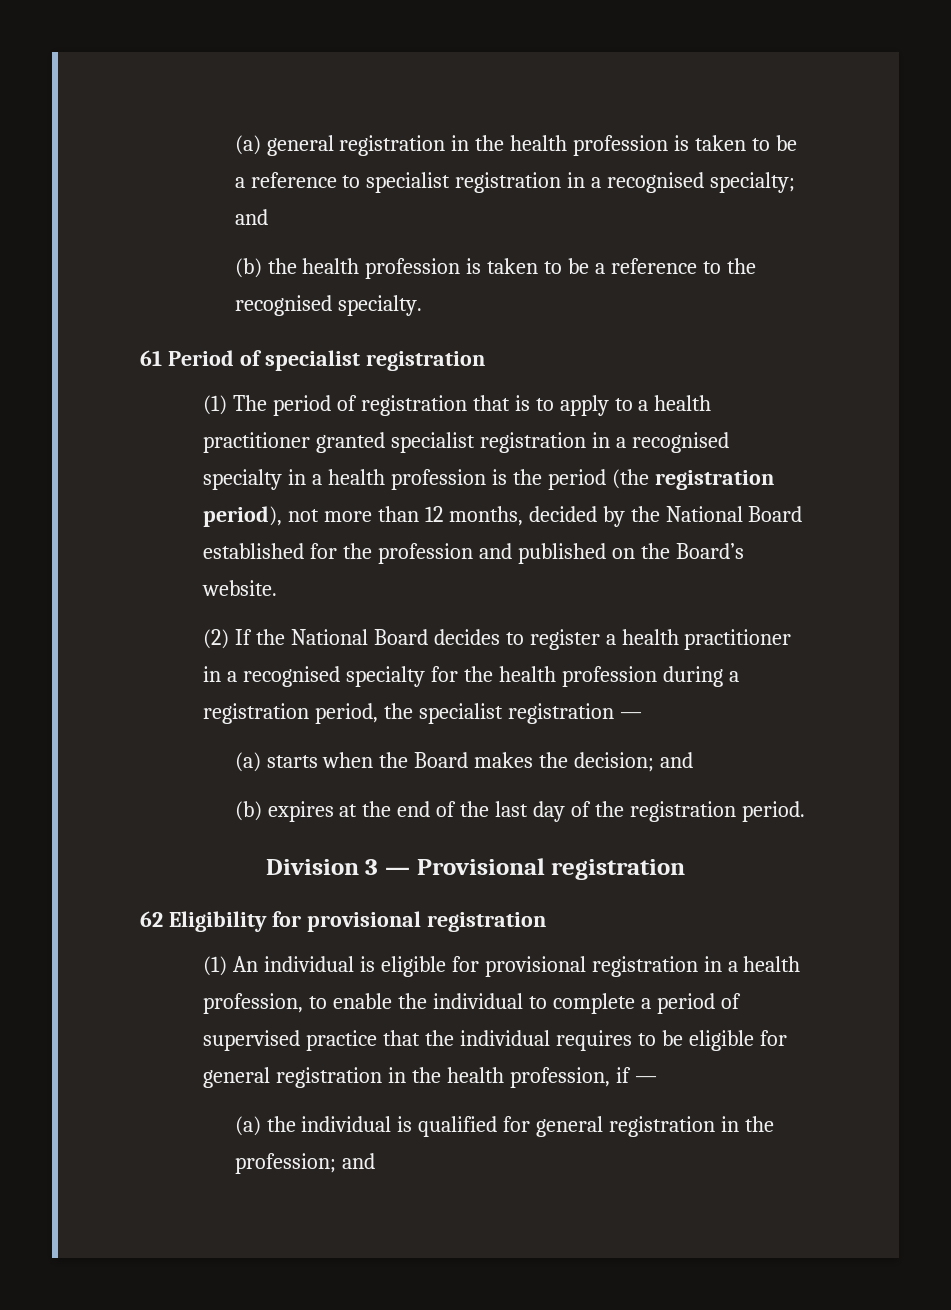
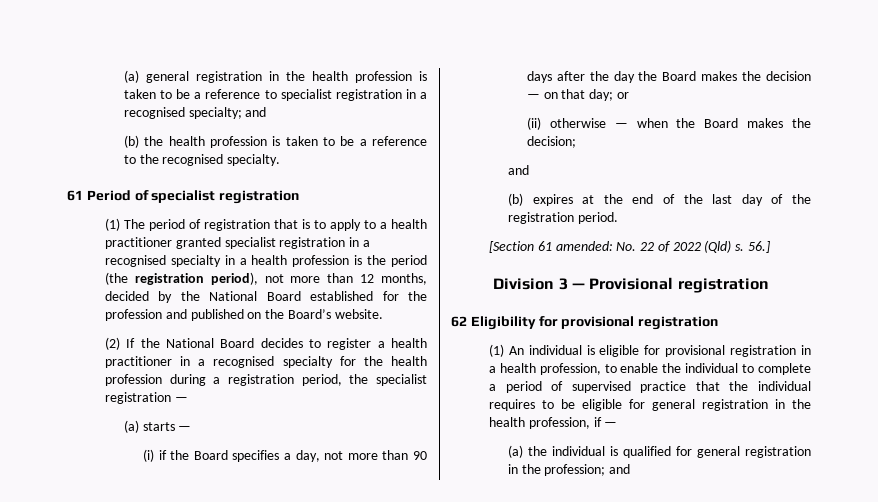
(318, 761) none -> [178,426,192,431] [142,449,427,462] [526,71,811,83] [526,89,630,101] [526,117,628,130] — // (i) if the Board specifies a day, not more than 90 days after the day the Board makes the decision — on that day; or // (ii) otherwise —
(655, 762) none -> (576, 142) //
(805, 811) none -> [488,240,770,253] // [Section 61 amended: No. 22 of 2022 (Qld) s. 56.]

